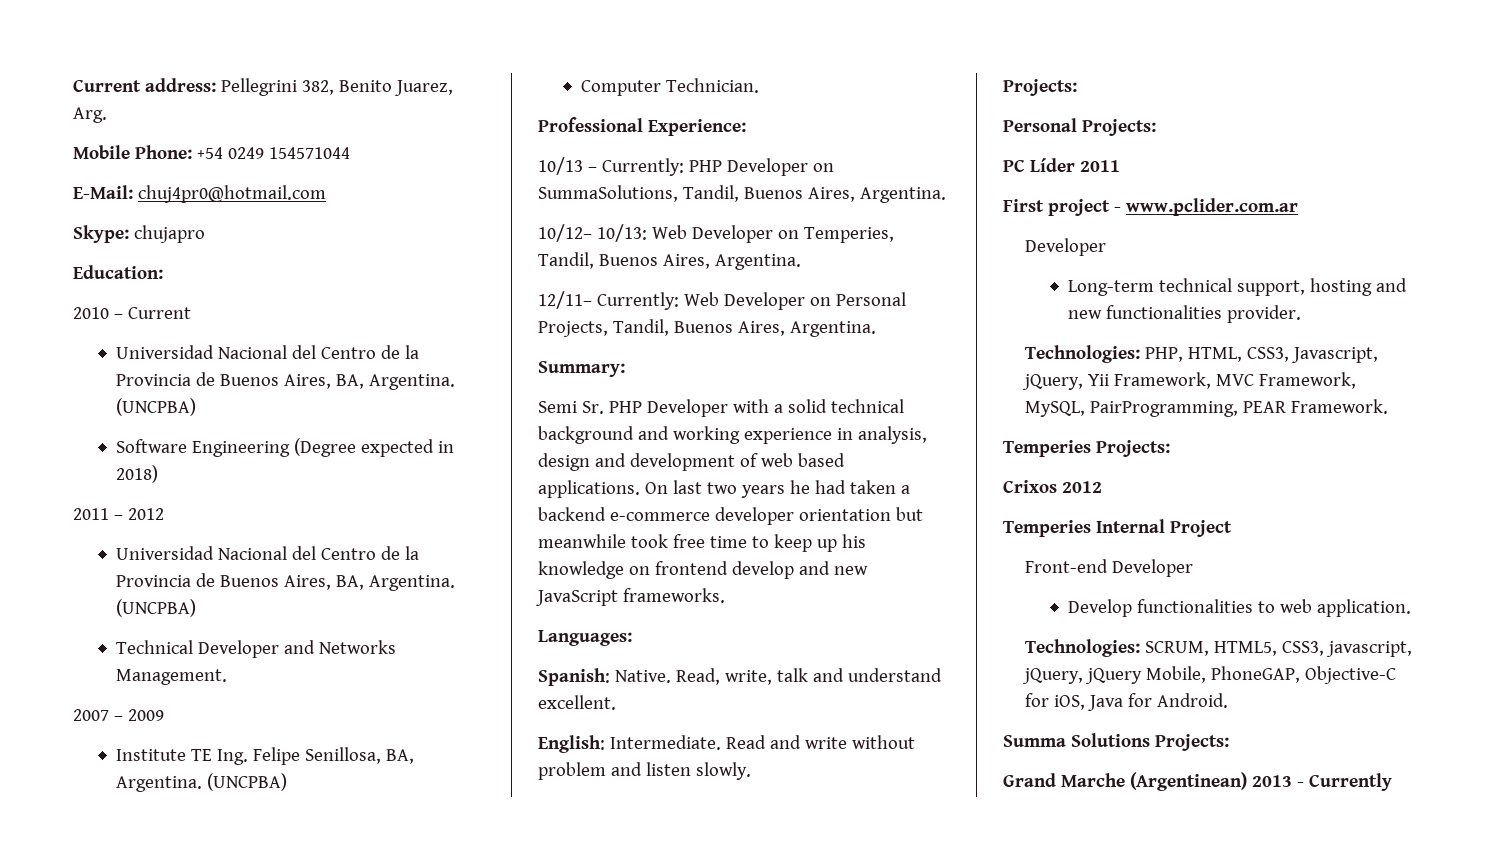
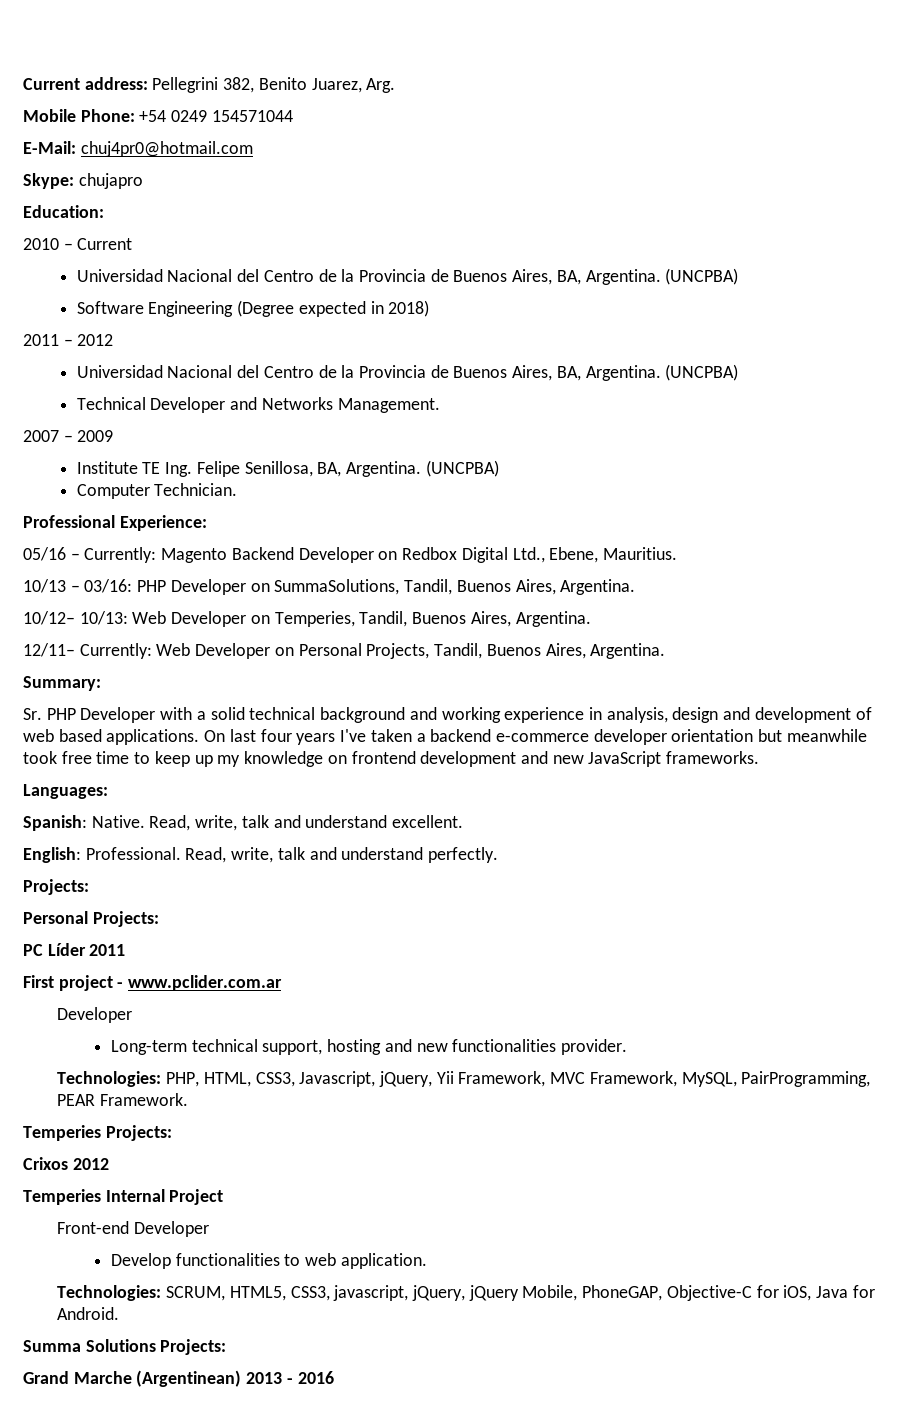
(746, 127) none -> [23,547,677,563] // 05/16 – Currently: Magento Backend Developer on Redbox Digital Ltd., Ebene, Mauritius.
[601,158,684,176] Currently: -> [84,579,133,593] 03/16:
[538,401,577,413] Semi -> (101, 683) none
[706,480,846,498] two years he had -> [260,729,367,745] four years I've
[841,534,866,548] his -> [217,755,241,767] my
[731,561,794,579] develop -> [420,751,517,767] development
[609,735,915,750] [538,762,751,780] Intermediate. Read and write without problem and listen slowly. -> [85,847,499,863] Professional. Read, write, talk and understand perfectly.
[1308,773,1392,791] Currently -> [297,1371,334,1384] 2016

